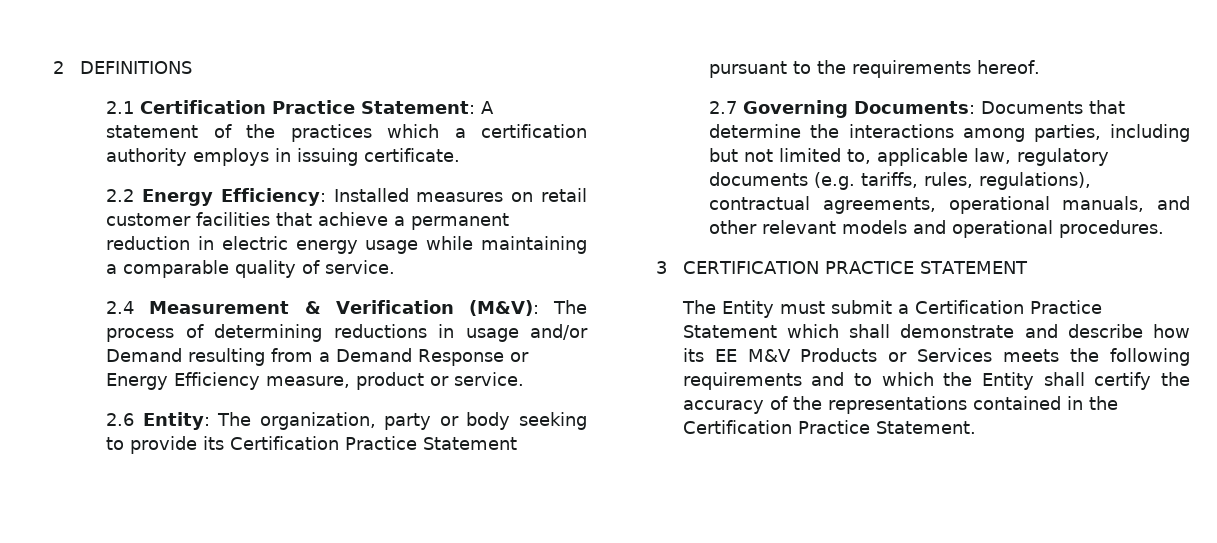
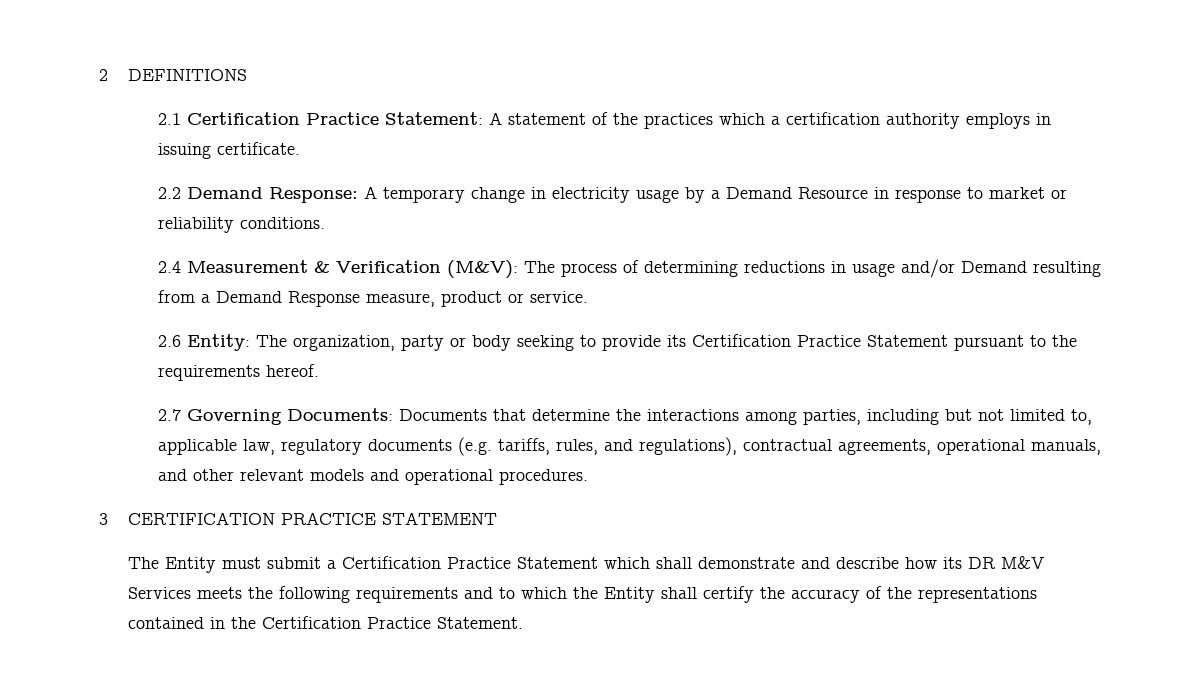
[141,188,588,206] [106,212,510,230] [106,236,587,254] [106,260,396,278] Energy Efficiency: Installed measures on retail customer facilities that achieve a permanent reduction in electric energy usage while maintaining a comparable quality of service. -> [186,186,1067,203] [157,217,325,233] Demand Response: A temporary change in electricity usage by a Demand Resource in response to market or reliability conditions.
[510,352,530,362] [106,372,261,390] or Energy Efficiency -> (360, 299) none
(974, 180) none -> [603,439,633,451] and
[714,348,908,362] EE M&V Products or -> [968,556,1045,569] DR M&V

